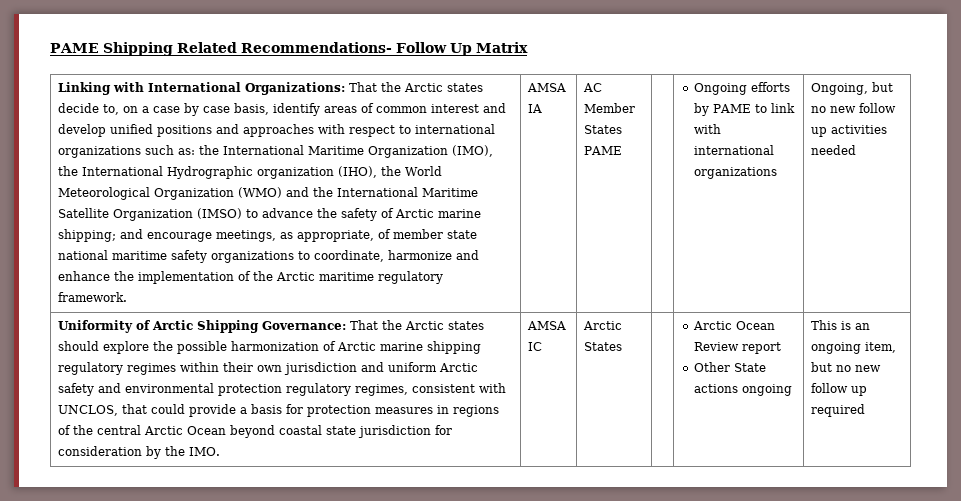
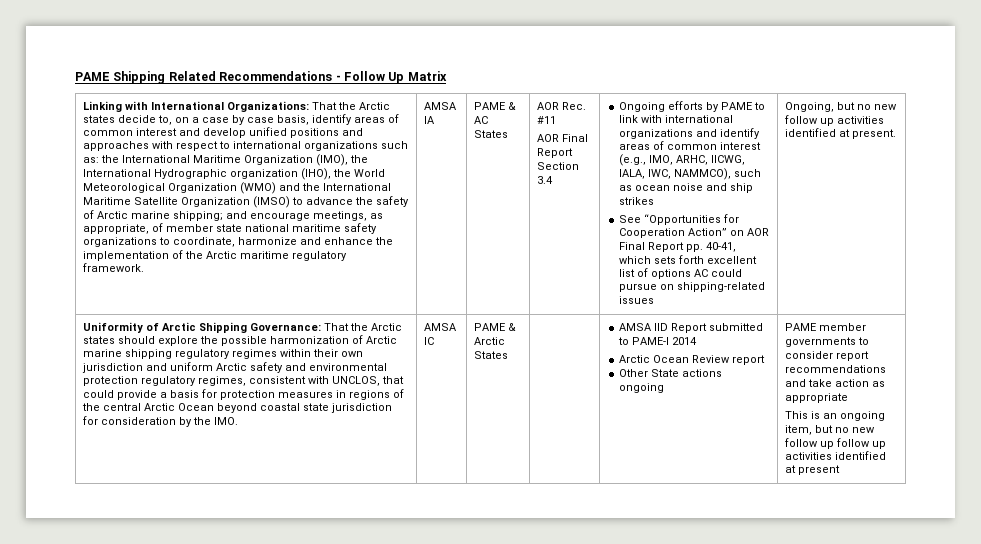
[240,42,392,53] Recommendations- -> [219,71,341,81] Recommendations -
[583,83,603,92] [584,103,636,113] [584,125,623,134] [584,146,623,155] AC Member States PAME | -> [474,102,517,110] [474,116,489,124] [474,130,509,138] [537,102,587,110] [537,116,557,124] [537,134,589,142] [537,148,574,158] [537,162,580,170] [537,176,554,184] PAME & AC States | AOR Rec. #11 // AOR Final Report Section 3.4
(778, 173) none -> [696,128,761,139] [619,141,762,150] [619,154,746,166] [619,168,762,180] [619,183,754,193] [619,197,655,205] [619,214,740,225] [619,228,770,238] [619,242,737,252] [619,255,758,264] [619,268,743,279] [619,282,766,292] [619,296,655,304] and identify areas of common interest (e.g., IMO, ARHC, IICWG, IALA, IWC, NAMMCO), such as ocean noise and ship strikes // See “Opportunities for Cooperation Action” on AOR Final Report pp. 40-41, which sets forth excellent list of options AC could pursue on shipping-related issues
[811,145,857,155] needed -> [785,128,897,139] identified at present.
(543, 346) none -> [474,323,517,331] PAME &
(623, 346) none -> [619,323,764,333] [618,337,698,345] AMSA IID Report submitted to PAME-I 2014 //
(793, 390) none -> [785,323,867,331] [785,337,870,347] [785,351,870,361] [785,365,887,373] [785,379,886,387] [785,393,849,403] PAME member governments to consider report recommendations and take action as appropriate //
[811,404,866,417] required -> [837,438,887,449] [785,451,887,460] [785,465,841,475] follow up activities identified at present

